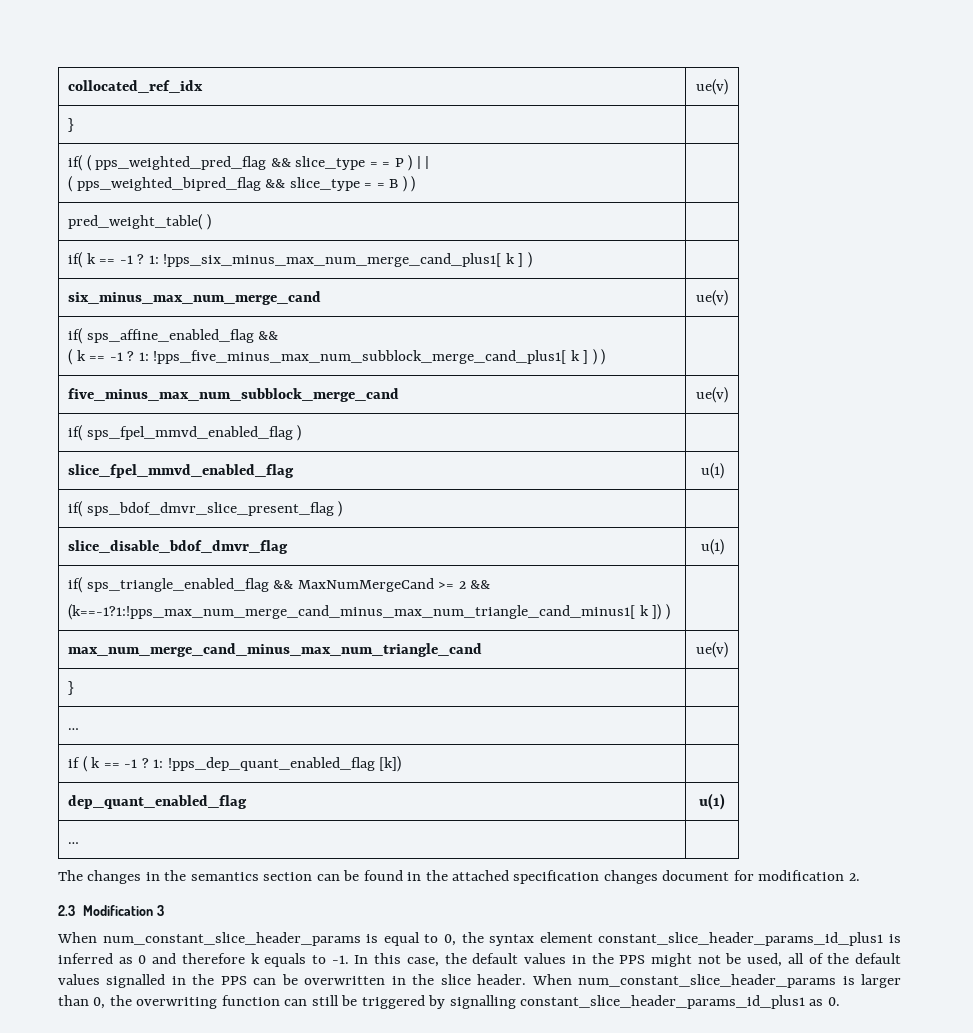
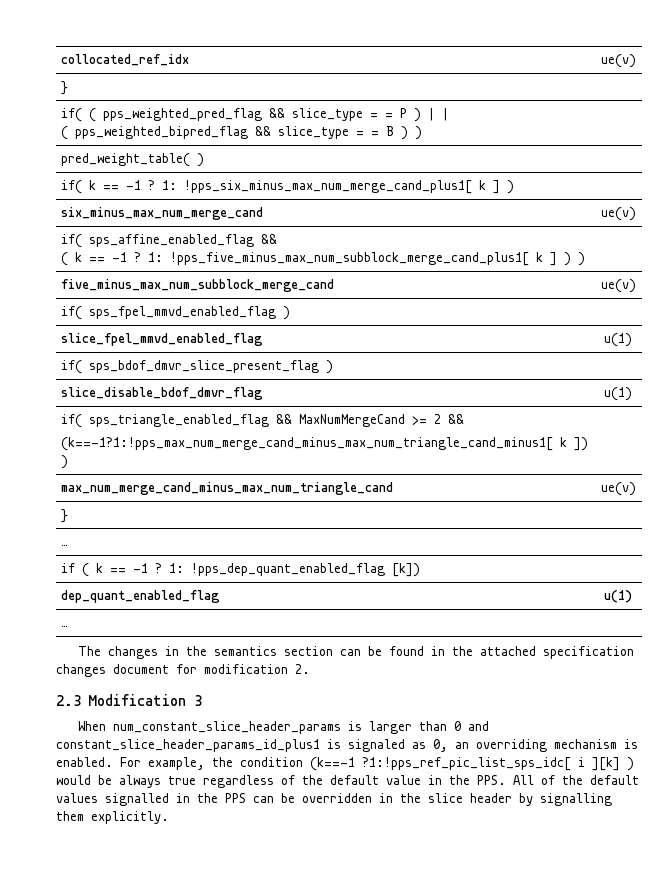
[383,932,902,946] [58,953,804,967] equal to 0, the syntax element constant_slice_header_params_id_plus1 is inferred as 0 and therefore k equals to -1. In this case, the default values in the PPS might not be used, all -> [369,721,490,734] [56,739,638,752] [56,757,634,771] [56,775,534,788] larger than 0 and constant_slice_header_params_id_plus1 is signaled as 0, an overriding mechanism is enabled. For example, the condition (k==-1 ?1:!pps_ref_pic_list_sps_idc[ i ][k] ) would be always true regardless of the default value in the PPS. All
[304,976,386,985] overwritten -> [302,793,372,803] overridden
[477,974,902,988] [58,995,840,1009] header. When num_constant_slice_header_params is larger than 0, the overwriting function can still be triggered by signalling constant_slice_header_params_id_plus1 as 0. -> [470,793,612,806] [56,811,169,824] header by signalling them explicitly.

